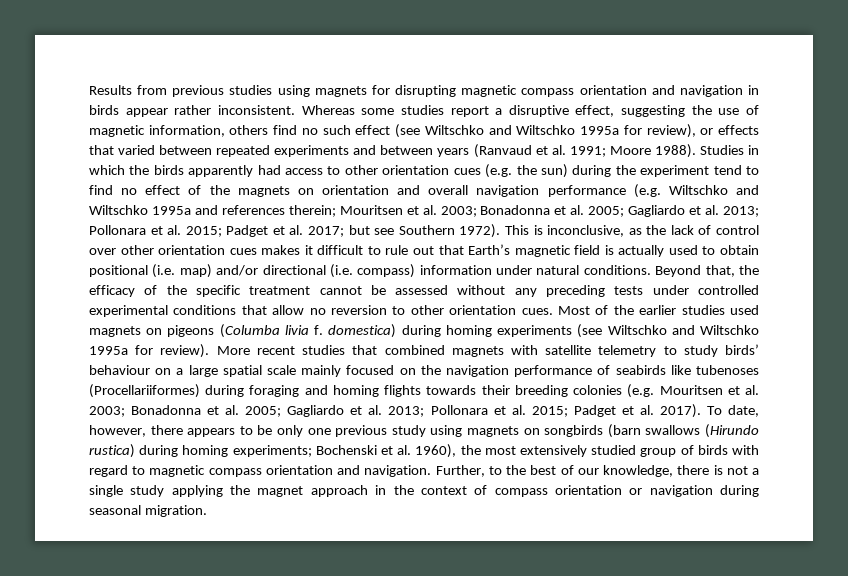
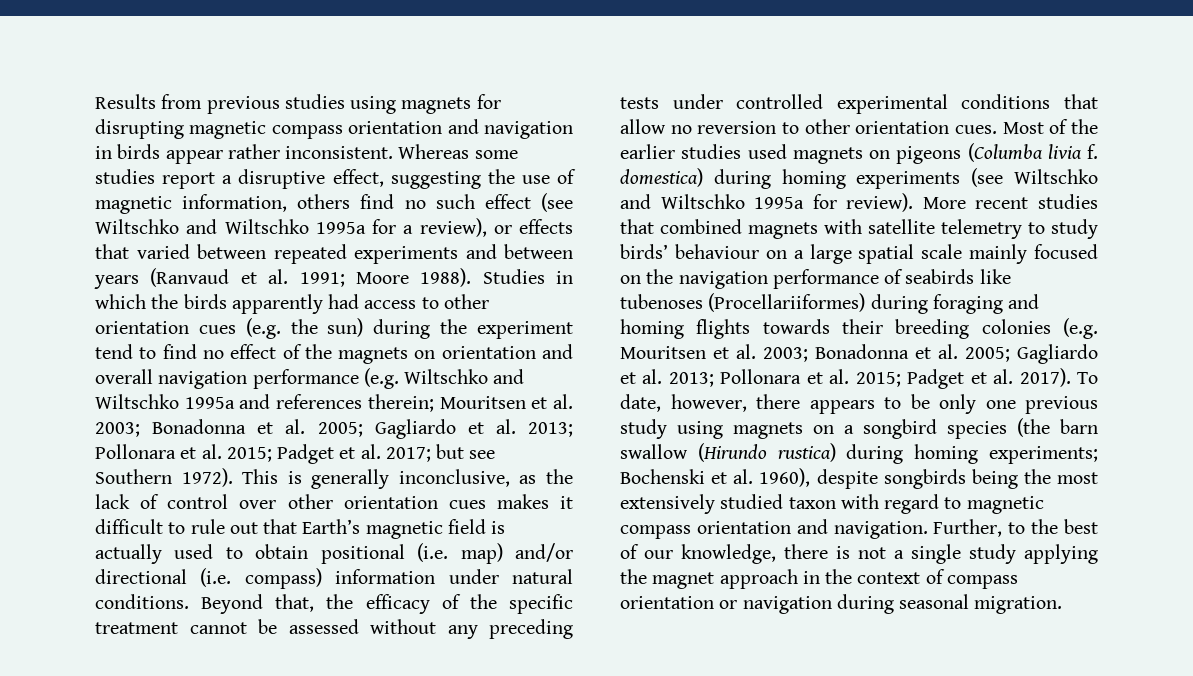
(642, 130) none -> [403,225,414,234] a
(543, 230) none -> [311,469,390,489] generally
[544,424,701,438] songbirds (barn swallows -> [844,418,1098,439] [620,444,688,459] a songbird species (the barn swallow
(457, 451) none -> [816,469,1018,489] despite songbirds being
[640,445,728,457] group of birds -> [788,497,836,509] taxon

